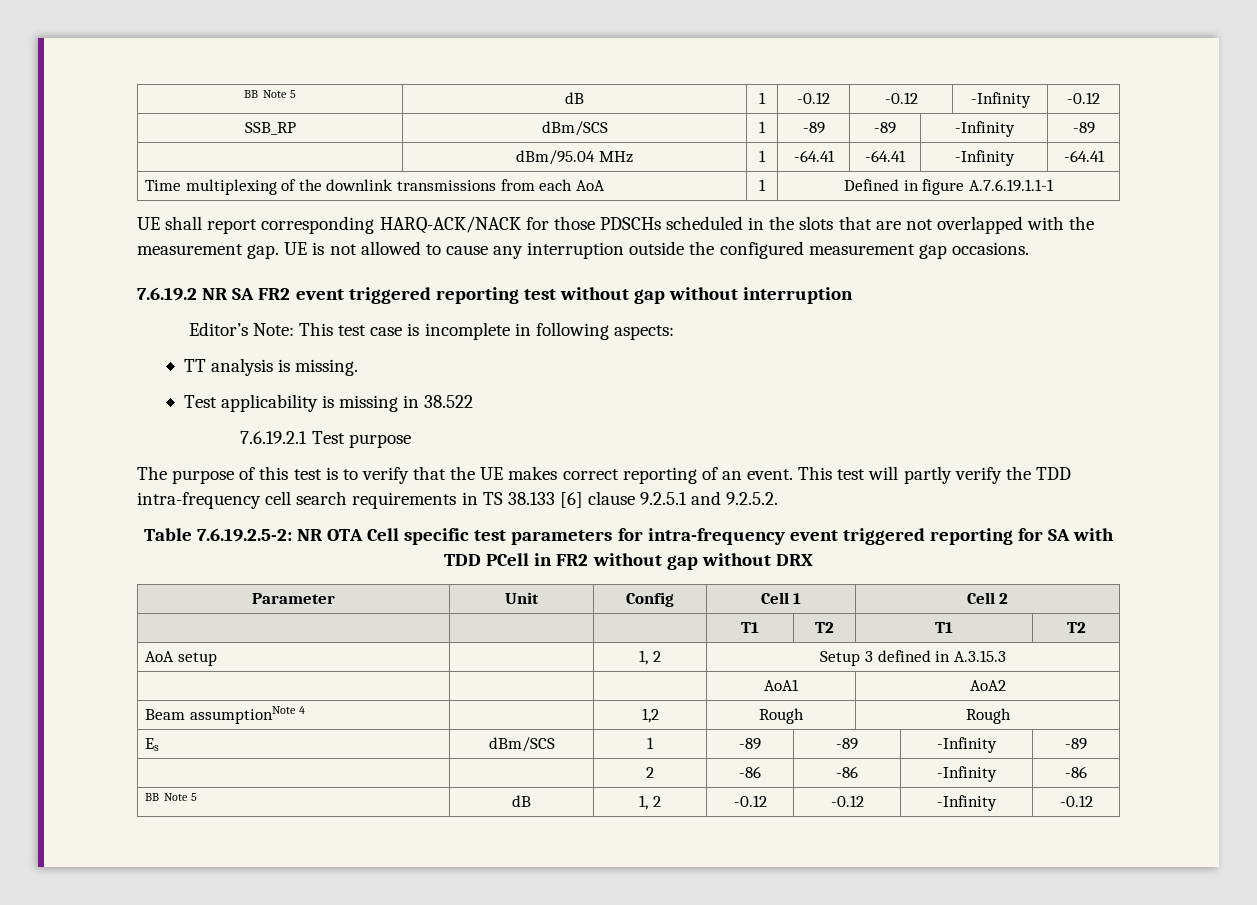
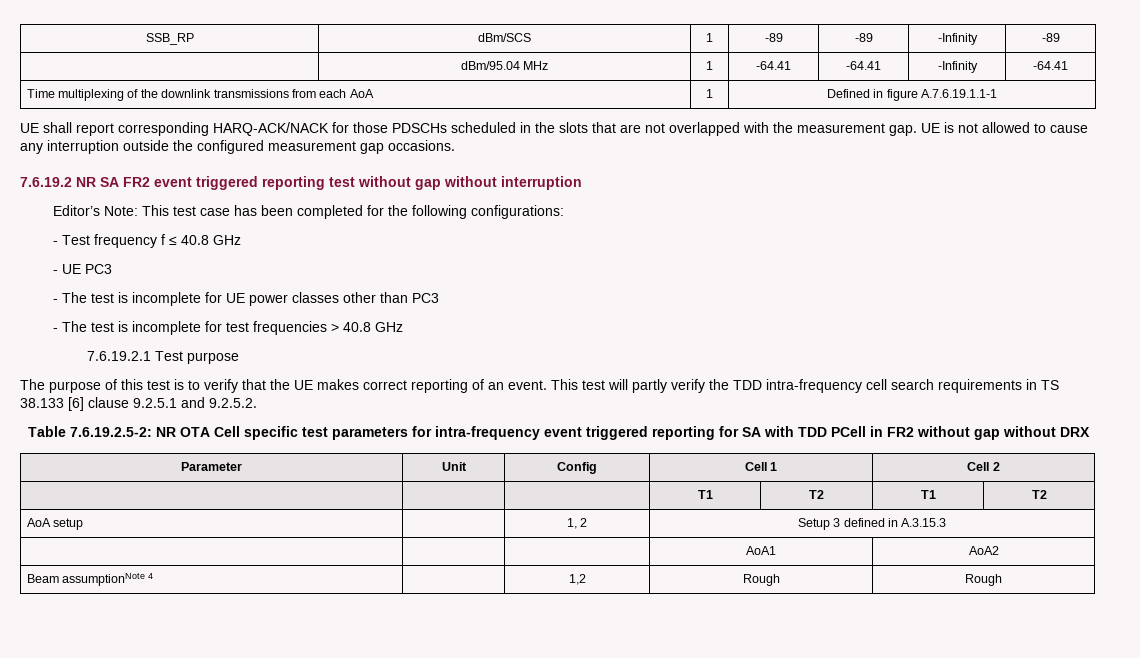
[243,90,297,98] [565,92,584,104] [759,92,766,104] [797,92,830,104] [884,92,918,104] [970,92,1031,108] [1067,92,1100,104] BB Note 5 | dB | 1 | -0.12 | -0.12 | -Infinity | -0.12 // -> (145, 39) none
[407,322,674,340] [183,358,359,376] [183,394,474,412] is incomplete in following aspects: // TT analysis is missing. // Test applicability is missing in 38.522 -> [234,205,565,219] [53,234,242,248] [53,264,113,274] [53,292,440,306] [53,321,404,335] has been completed for the following configurations: // - Test frequency f ≤ 40.8 GHz // - UE PC3 // - The test is incomplete for UE power classes other than PC3 // - The test is incomplete for test frequencies > 40.8 GHz
[144,738,159,751] [488,737,555,752] [647,737,654,749] [739,738,761,750] [836,738,858,750] [937,737,997,753] [1065,738,1087,750] [646,767,654,778] [739,766,761,778] [836,766,858,778] [937,766,997,782] [1065,766,1087,778] [144,793,198,801] [511,795,531,807] [639,795,661,810] [733,795,767,807] [830,795,864,807] [937,795,997,811] [1059,795,1093,807] // Es | dBm/SCS | 1 | -89 | -89 | -Infinity | -89 // | | 2 | -86 | -86 | -Infinity | -86 // BB Note 5 | dB | 1, 2 | -0.12 | -0.12 | -Infinity | -0.12 -> (1002, 580) none

